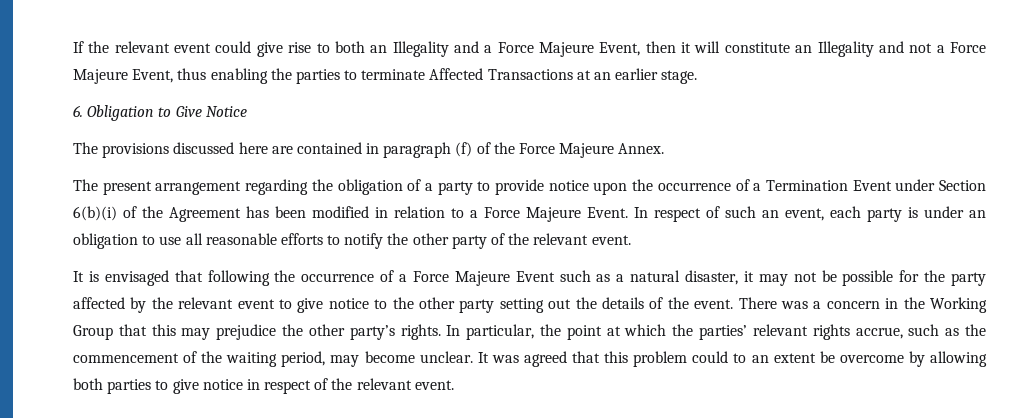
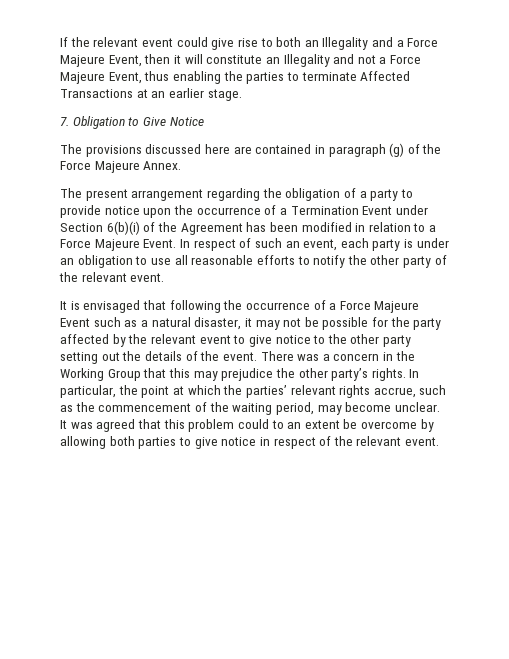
[73,105,83,117] 6. -> [60,117,69,126] 7.
[455,142,473,157] (f) -> [389,143,405,157] (g)

